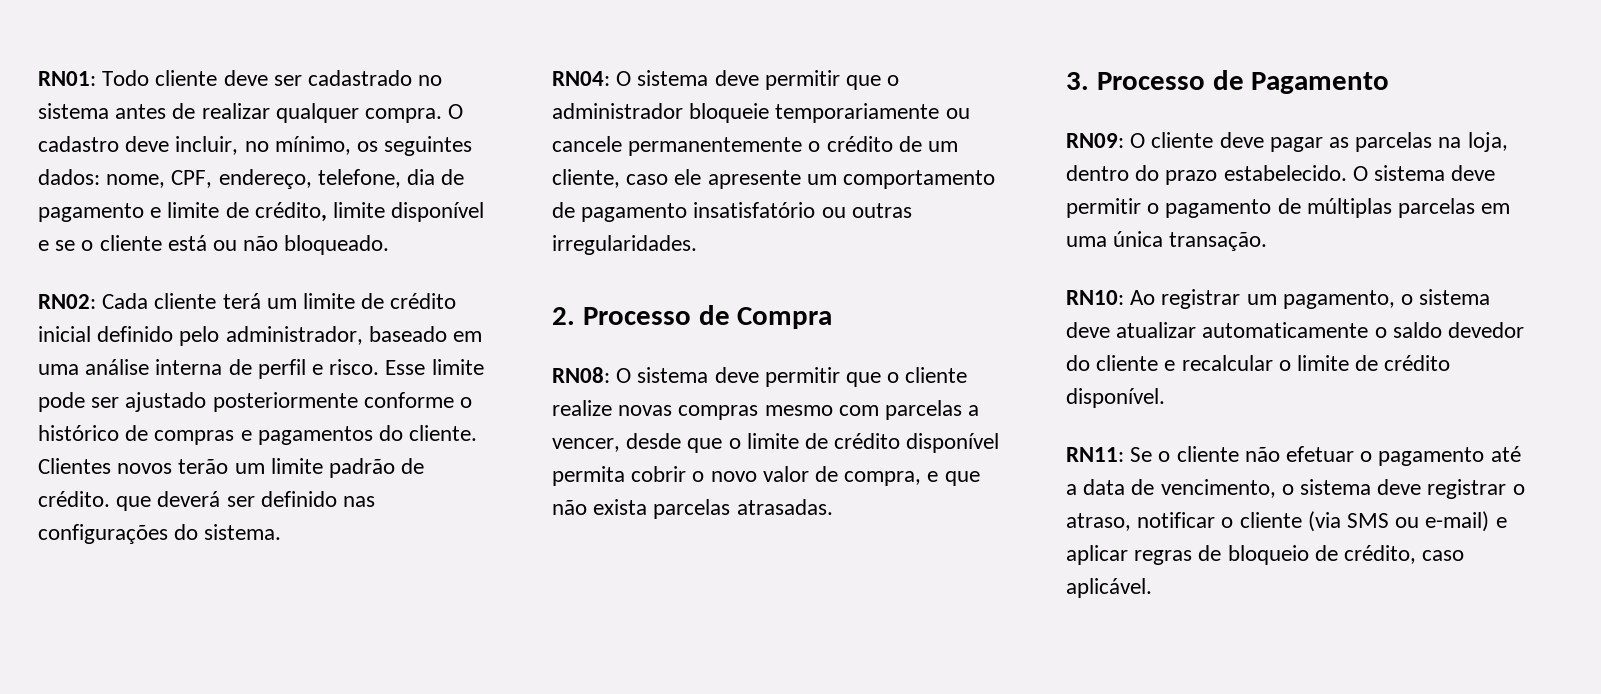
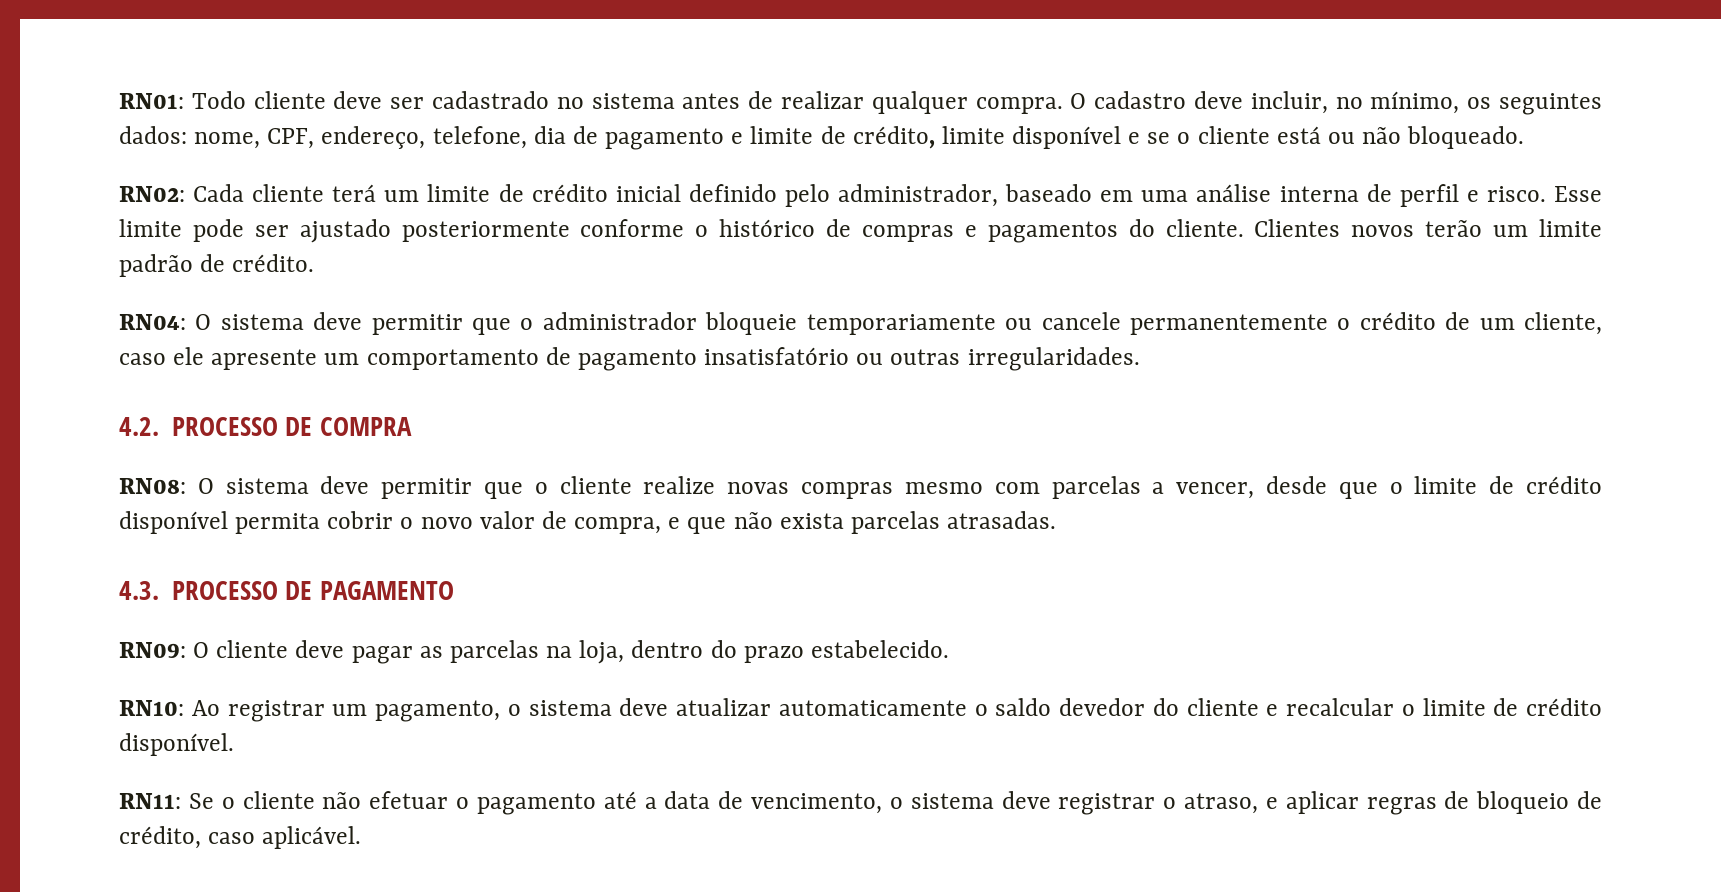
[116,491,376,511] [38,524,282,544] que deverá ser definido nas configurações do sistema. -> (315, 263) none
[552,305,833,329] 2. Processo de Compra -> [119,417,412,436] 4.2. PROCESSO DE COMPRA
[1066,70,1390,94] 3. Processo de Pagamento -> [119,581,454,600] 4.3. PROCESSO DE PAGAMENTO
[1352,165,1496,181] [1066,198,1511,218] [1066,231,1268,251] O sistema deve permitir o pagamento de múltiplas parcelas em uma única transação. -> (949, 649) none
[1137,511,1490,532] notificar o cliente (via SMS ou e-mail) -> (1258, 803) none

